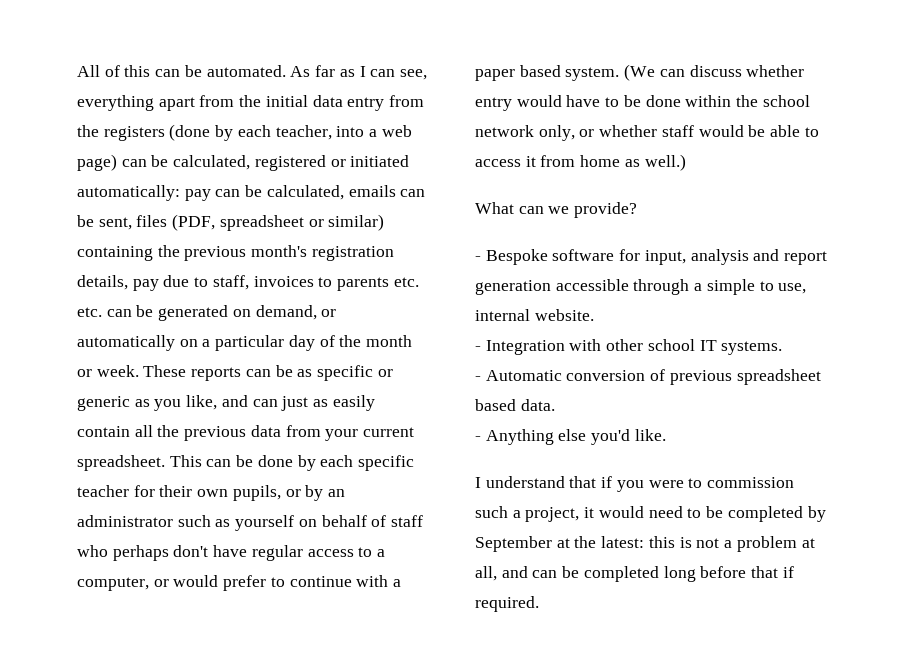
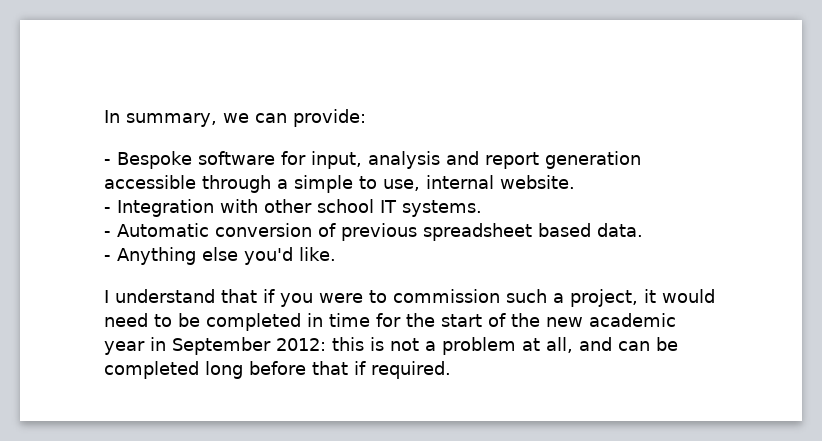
[77,65,427,80] [77,95,425,111] [77,124,412,141] [77,154,410,171] [77,185,426,201] [77,214,385,231] [77,245,394,261] [77,275,419,291] [77,305,337,321] [77,335,413,351] [77,365,393,381] [77,395,375,411] [77,425,415,441] [77,455,415,471] [77,485,346,501] [77,515,424,531] [77,545,386,561] [77,575,402,591] [475,64,805,81] [475,95,810,111] [475,125,819,141] [475,154,686,171] [475,202,638,218] All of this can be automated. As far as I can see, everything apart from the initial data entry from the registers (done by each teacher, into a web page) can be calculated, registered or initiated automatically: pay can be calculated, emails can be sent, files (PDF, spreadsheet or similar) containing the previous month's registration details, pay due to staff, invoices to parents etc. etc. can be generated on demand, or automatically on a particular day of the month or week. These reports can be as specific or generic as you like, and can just as easily contain all the previous data from your current spreadsheet. This can be done by each specific teacher for their own pupils, or by an administrator such as yourself on behalf of staff who perhaps don't have regular access to a computer, or would prefer to continue with a paper based system. (We can discuss whether entry would have to be done within the school network only, or whether staff would be able to access it from home as well.) // What can we provide? -> [104,109,366,127] In summary, we can provide:
[807,506,826,522] [475,536,645,552] by September at the latest: -> [307,313,676,327] [104,337,326,355] in time for the start of the new academic year in September 2012:

